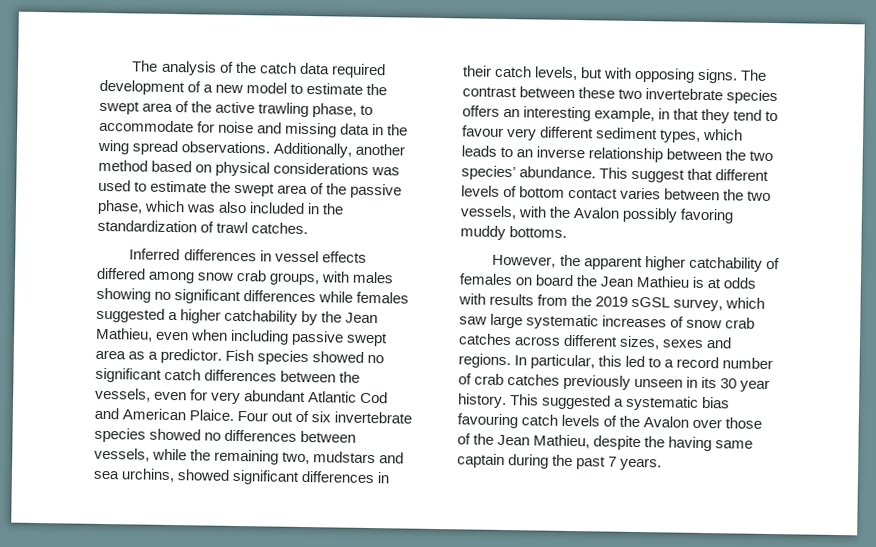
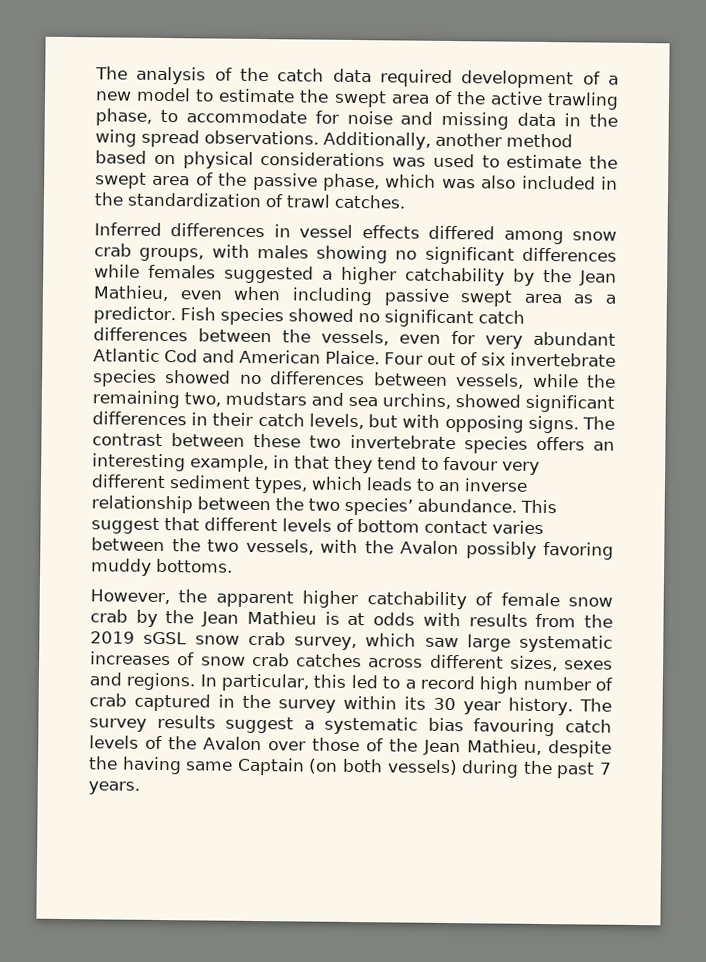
[459,273,574,287] females on board -> [500,592,613,607] [90,609,158,627] female snow crab by
(671, 302) none -> [194,631,286,646] snow crab
(720, 362) none -> [479,676,519,694] high
[507,374,771,393] [457,393,612,410] catches previously unseen in its 30 year history. This suggested -> [134,693,612,716] [89,714,295,734] captured in the survey within its 30 year history. The survey results suggest
[457,453,505,469] captain -> [236,757,458,776] Captain (on both vessels)

